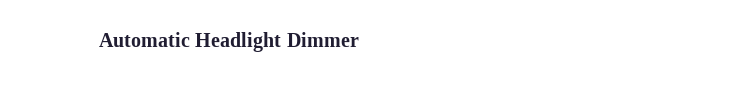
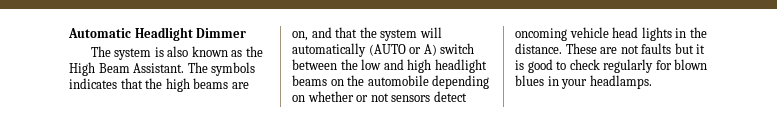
(359, 39) none -> [90,46,263,60] [69,62,256,76] [69,78,249,92] [292,27,442,41] [292,43,475,57] [292,59,487,73] [292,75,490,89] [292,91,467,102] [515,27,707,41] [515,43,706,54] [515,59,708,73] [515,75,652,89] // The system is also known as the High Beam Assistant. The symbols indicates that the high beams are on, and that the system will automatically (AUTO or A) switch between the low and high headlight beams on the automobile depending on whether or not sensors detect oncoming vehicle head lights in the distance. These are not faults but it is good to check regularly for blown blues in your headlamps.

